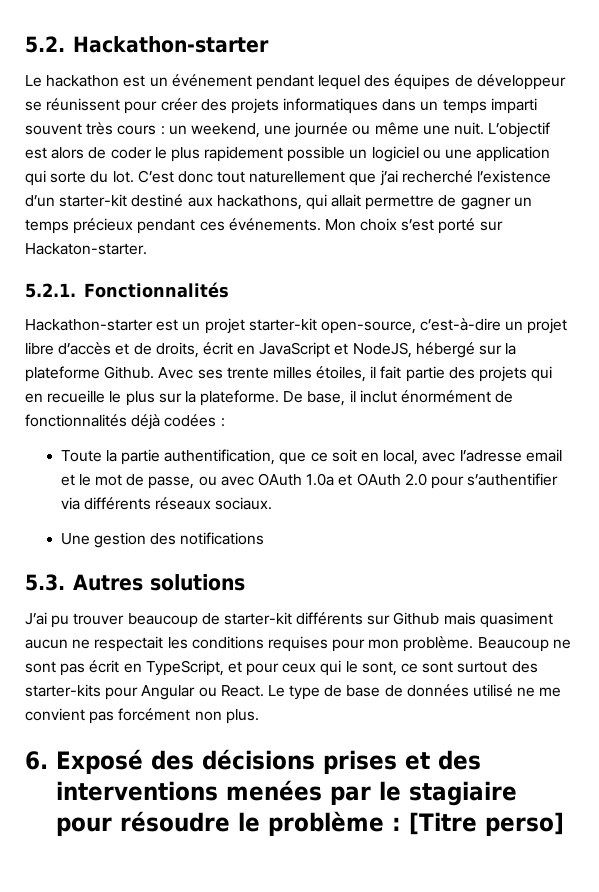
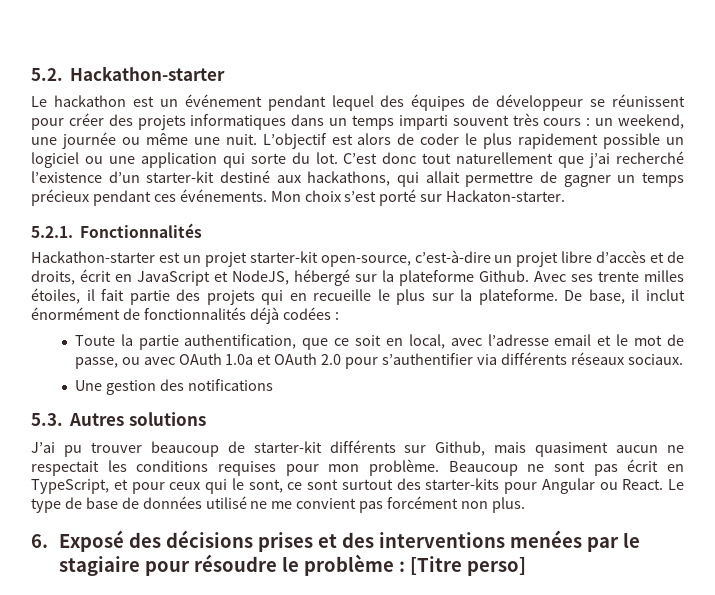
[393,612,440,625] Github -> [435,441,486,456] Github,

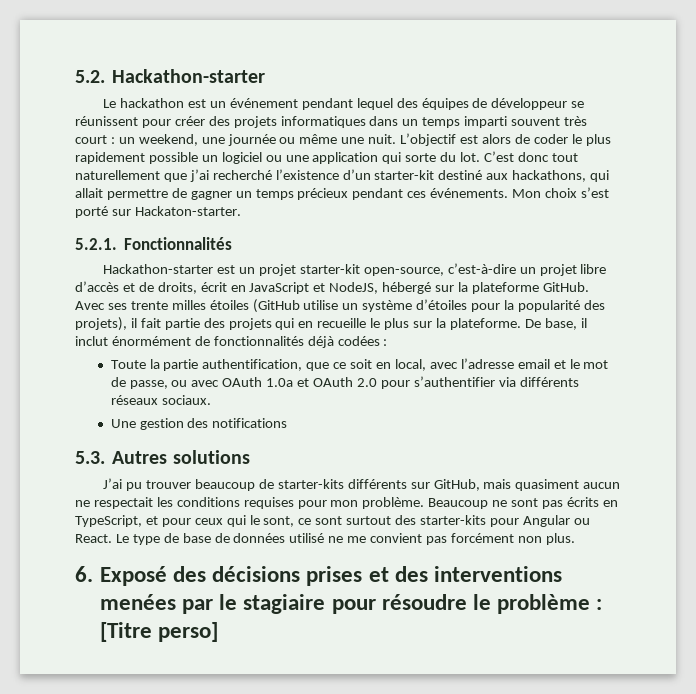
[543,118,582,126] cours -> [75,135,107,144] court
[479,270,529,282] Github. -> [542,282,589,292] GitHub.
[31,288,80,304] étoiles, -> [209,299,605,313] [75,317,127,331] étoiles (GitHub utilise un système d’étoiles pour la popularité des projets),
[253,441,322,453] starter-kit -> [277,479,344,489] starter-kits
[435,441,486,456] Github, -> [433,479,480,491] GitHub,
[627,459,659,472] écrit -> [566,497,599,507] écrits

